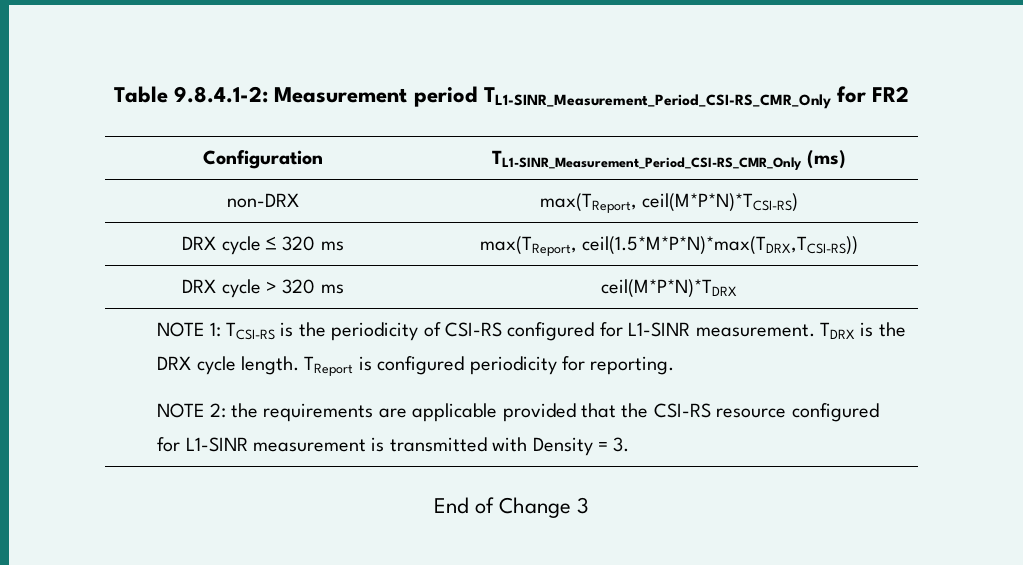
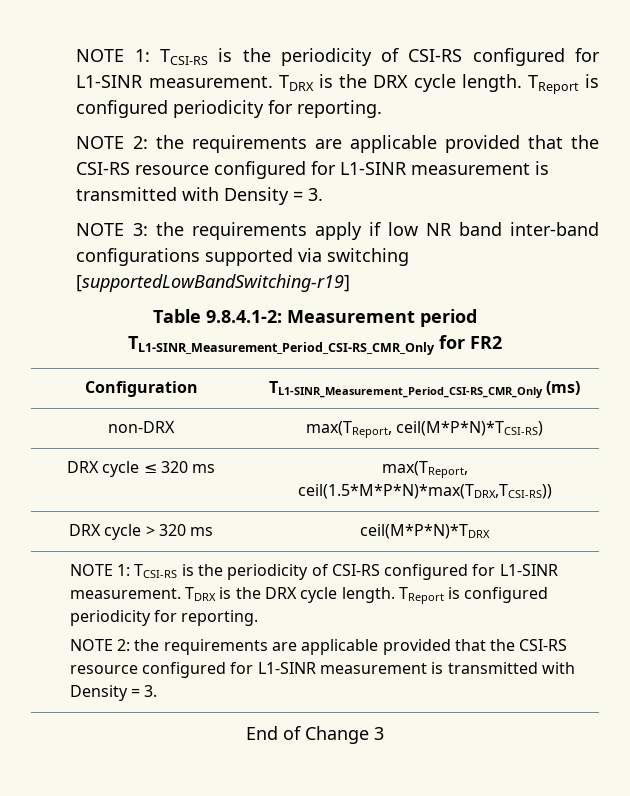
(114, 94) none -> [76,48,600,66] [76,74,599,94] [76,100,383,118] [76,135,599,153] [76,161,550,179] [76,187,324,205] [76,222,599,240] [76,248,410,266] [76,274,351,292] NOTE 1: TCSI-RS is the periodicity of CSI-RS configured for L1-SINR measurement. TDRX is the DRX cycle length. TReport is configured periodicity for reporting. // NOTE 2: the requirements are applicable provided that the CSI-RS resource configured for L1-SINR measurement is transmitted with Density = 3. // NOTE 3: the requirements apply if low NR band inter-band configurations supported via switching [supportedLowBandSwitching-r19] //

